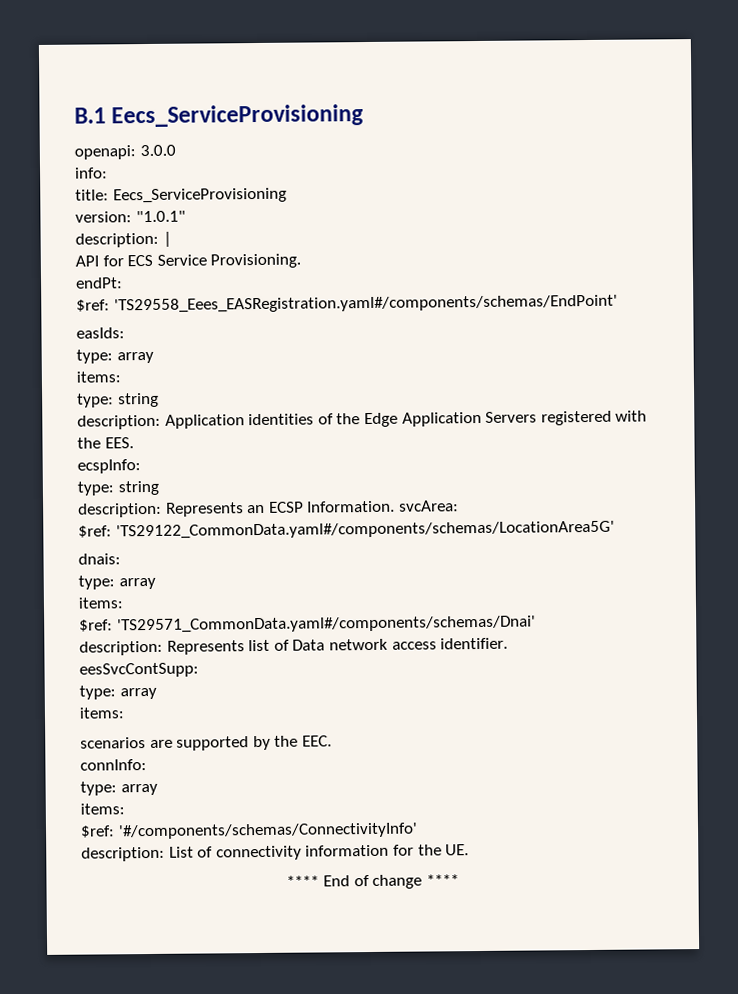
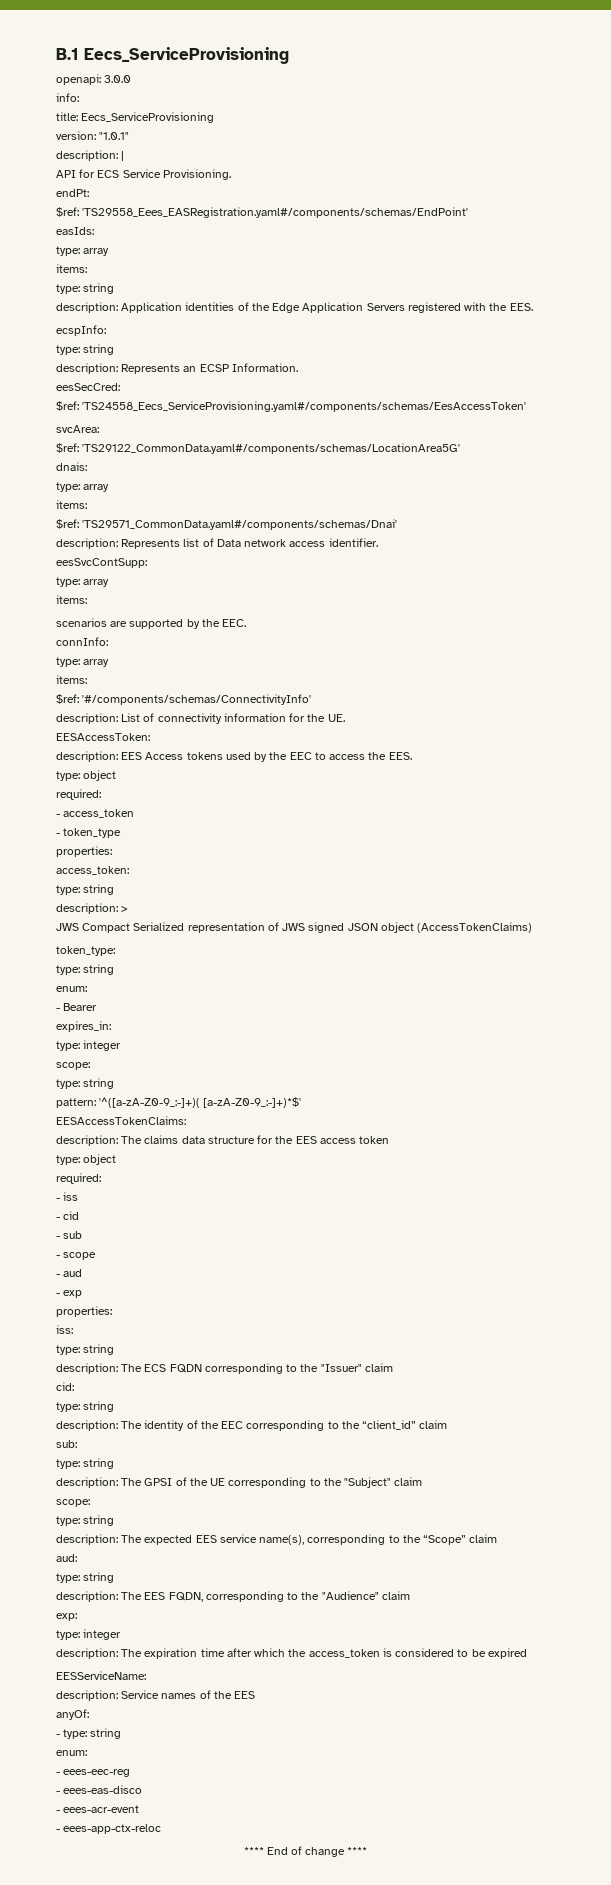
(396, 506) none -> [56,383,120,391] [56,401,527,412] // eesSecCred: // $ref: 'TS24558_Eecs_ServiceProvisioning.yaml#/components/schemas/EesAccessToken' //
(470, 850) none -> [56,733,150,741] [56,751,412,762] [56,770,117,781] [56,789,101,800] [56,809,135,818] [56,828,122,838] [56,846,112,857] [56,866,129,875] [56,884,115,895] [56,903,129,914] [56,922,533,933] [56,946,115,956] [56,964,115,975] [56,986,87,992] [56,1003,98,1011] [56,1021,111,1032] [56,1040,122,1051] [56,1062,90,1070] [56,1078,115,1089] [56,1097,302,1108] [56,1116,186,1125] [56,1135,390,1146] [56,1154,117,1165] [56,1173,101,1184] [56,1192,79,1201] [56,1211,80,1220] [56,1231,83,1239] [56,1252,97,1260] [56,1269,83,1277] [56,1290,83,1298] [56,1306,112,1317] [56,1325,73,1334] [56,1344,115,1355] [56,1363,393,1374] [56,1382,74,1391] [56,1401,115,1412] [56,1420,448,1431] [56,1440,77,1448] [56,1458,115,1469] [56,1477,423,1488] [56,1499,90,1507] [56,1515,115,1526] [56,1534,498,1545] [56,1554,77,1562] [56,1572,115,1583] [56,1591,410,1602] [56,1613,77,1621] [56,1629,122,1640] [56,1648,527,1659] [56,1671,146,1680] [56,1690,256,1701] [56,1709,89,1720] [56,1728,122,1739] [56,1750,87,1756] [56,1769,131,1777] [56,1785,143,1794] [56,1805,140,1813] [56,1824,162,1834] // EESAccessToken: // description: EES Access tokens used by the EEC to access the EES. // type: object // required: // - access_token // - token_type // properties: // access_token: // type: string // description: > // JWS Compact Serialized representation of JWS signed JSON object (AccessTokenClaims) // token_type: // type: string // enum: // - Bearer // expires_in: // type: integer // scope: // type: string // pattern: '^([a-zA-Z0-9_:-]+)( [a-zA-Z0-9_:-]+)*$' // EESAccessTokenClaims: // description: The claims data structure for the EES access token // type: object // required: // - iss // - cid // - sub // - scope // - aud // - exp // properties: // iss: // type: string // description: The ECS FQDN corresponding to the "Issuer" claim // cid: // type: string // description: The identity of the EEC corresponding to the “client_id” claim // sub: // type: string // description: The GPSI of the UE corresponding to the "Subject" claim // scope: // type: string // description: The expected EES service name(s), corresponding to the “Scope” claim // aud: // type: string // description: The EES FQDN, corresponding to the "Audience" claim // exp: // type: integer // description: The expiration time after which the access_token is considered to be expired // EESServiceName: // description: Service names of the EES // anyOf: // - type: string // enum: // - eees-eec-reg // - eees-eas-disco // - eees-acr-event // - eees-app-ctx-reloc

